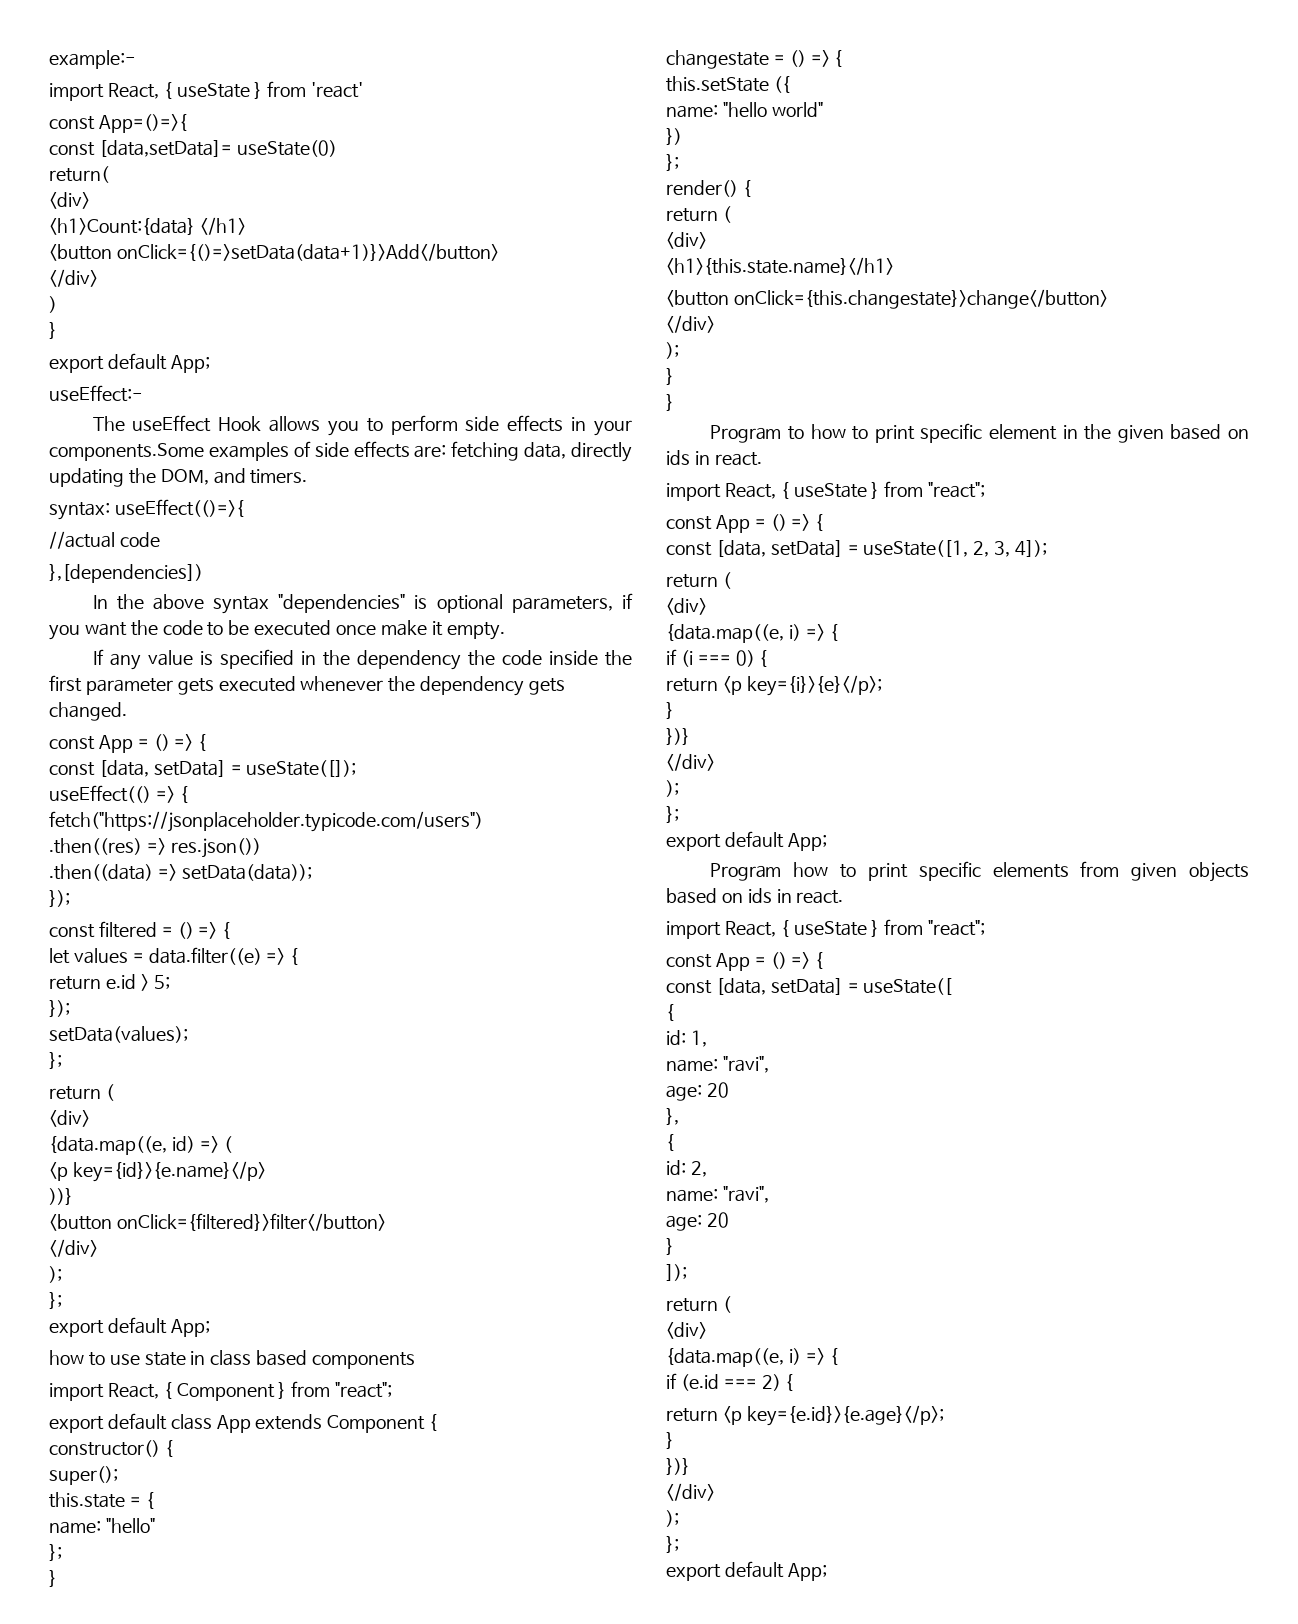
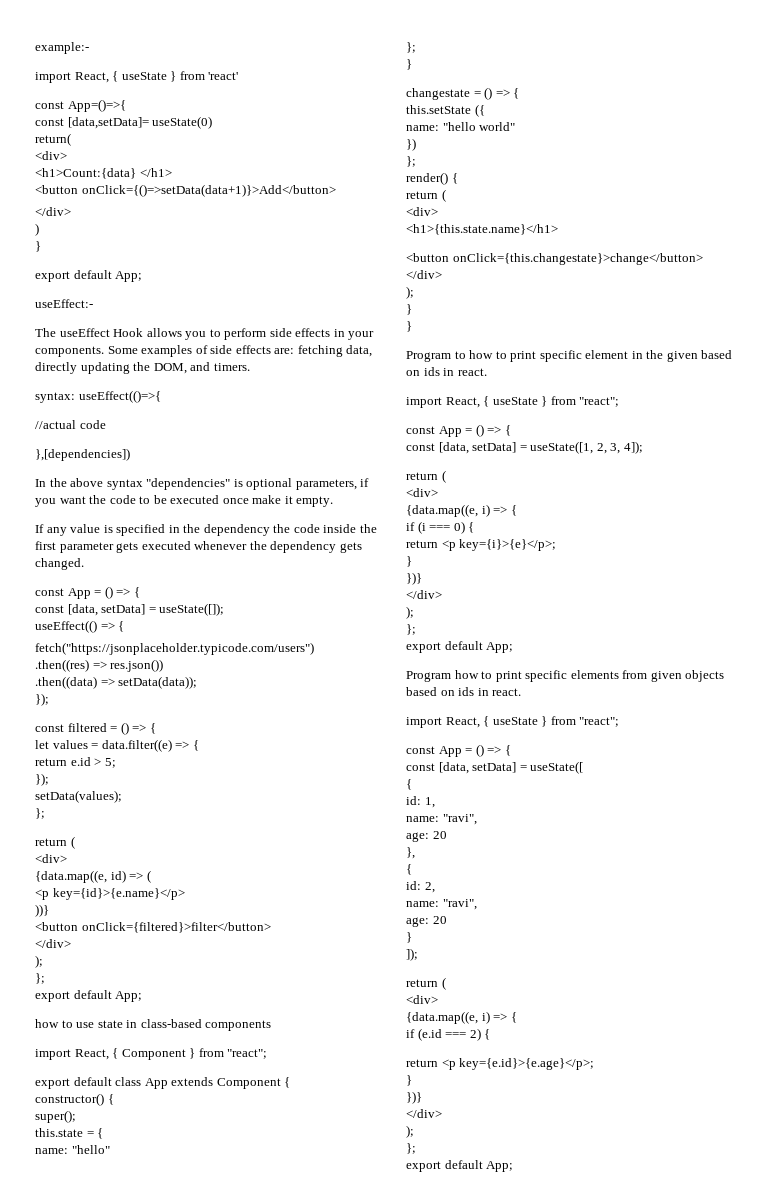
[49,443,204,461] components.Some -> [35,346,138,357] components. Some
[210,1350,308,1366] class based -> [140,1019,202,1028] class-based

